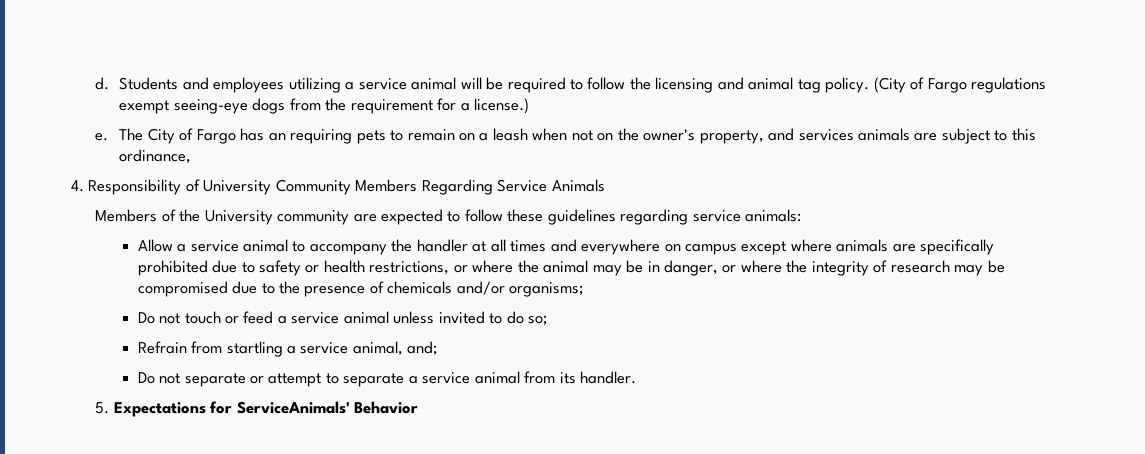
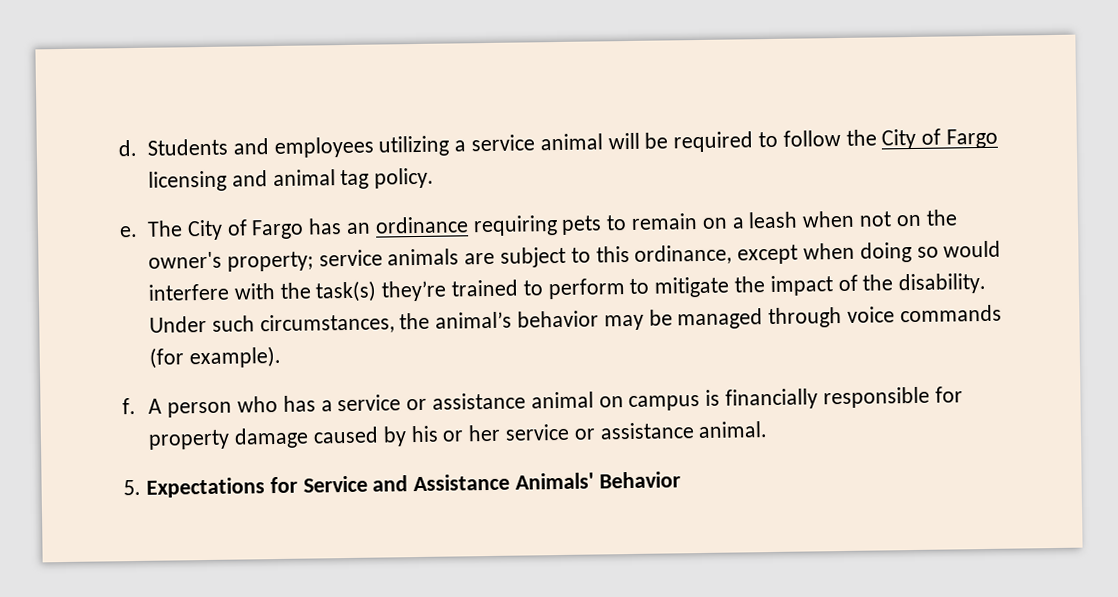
(651, 83) none -> [881,128,999,150] City of Fargo
[873,77,1046,93] [119,98,530,114] (City of Fargo regulations exempt seeing-eye dogs from the requirement for a license.) -> (435, 178) none
(286, 137) none -> [374,216,469,234] ordinance
[699,128,854,144] property, and services -> [226,249,383,272] property; service
[71,179,605,195] [95,209,802,225] [137,239,995,255] [137,260,1005,276] [137,281,584,297] [137,311,548,326] [137,341,438,357] [137,371,637,387] // 4. Responsibility of University Community Members Regarding Service Animals // Members of the University community are expected to follow these guidelines regarding service animals: // Allow a service animal to accompany the handler at all times and everywhere on campus except where animals are specifically prohibited due to safety or health restrictions, or where the animal may be in danger, or where the integrity of research may be compromised due to the presence of chemicals and/or organisms; // Do not touch or feed a service animal unless invited to do so; // Refrain from startling a service animal, and; // Do not separate or attempt to separate a service animal from its handler. -> [737,240,1002,265] [147,272,987,303] [148,304,1002,335] [148,345,281,369] [122,386,963,418] [148,421,768,450] except when doing so would interfere with the task(s) they’re trained to perform to mitigate the impact of the disability. Under such circumstances, the animal’s behavior may be managed through voice commands (for example). // f. A person who has a service or assistance animal on campus is financially responsible for property damage caused by his or her service or assistance animal.
[236,401,350,414] ServiceAnimals' -> [302,472,595,493] Service and Assistance Animals'

